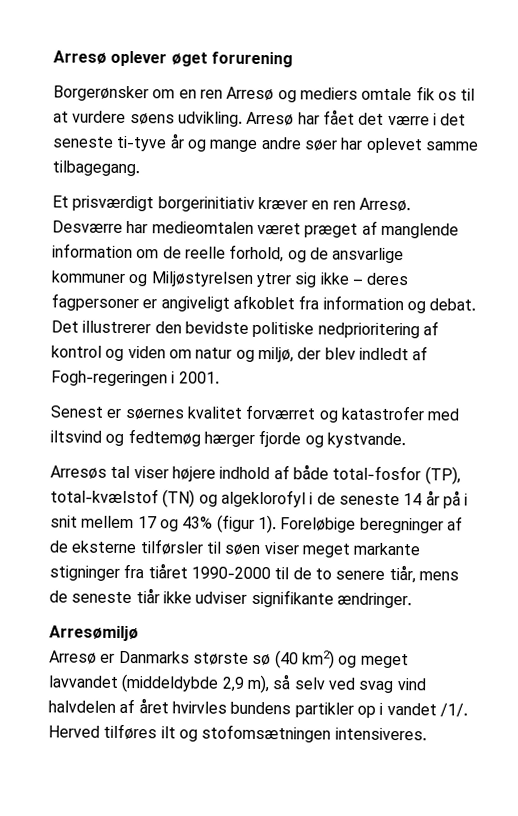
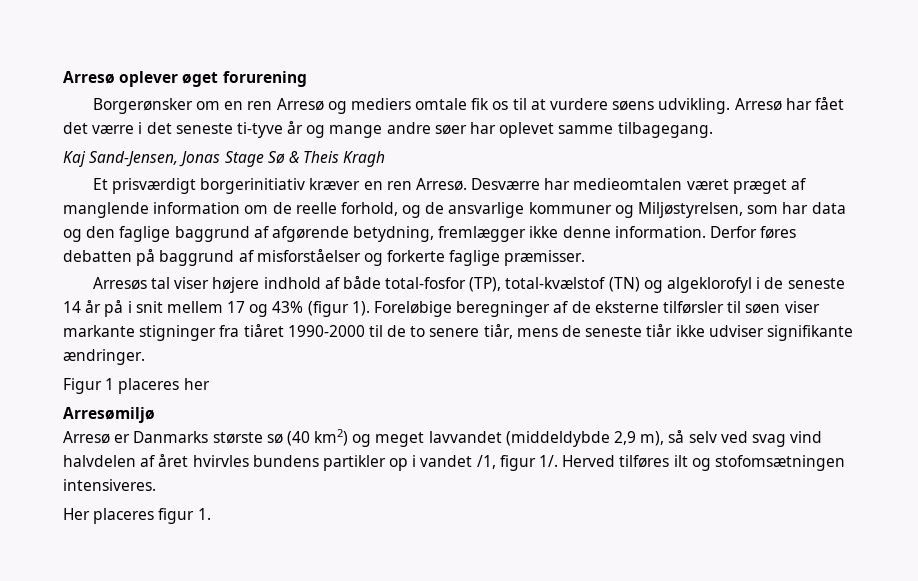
(140, 168) none -> [63,151,386,167] // Kaj Sand-Jensen, Jonas Stage Sø & Theis Kragh
[150,271,410,288] [51,293,477,314] [51,320,439,339] [51,345,429,363] [51,370,220,387] [50,404,461,423] [50,429,406,449] Miljøstyrelsen ytrer sig ikke – deres fagpersoner er angiveligt afkoblet fra information og debat. Det illustrerer den bevidste politiske nedprioritering af kontrol og viden om natur og miljø, der blev indledt af Fogh-regeringen i 2001. // Senest er søernes kvalitet forværret og katastrofer med iltsvind og fedtemøg hærger fjorde og kystvande. -> [638,202,846,218] [63,226,797,242] [63,249,586,266] Miljøstyrelsen, som har data og den faglige baggrund af afgørende betydning, fremlægger ikke denne information. Derfor føres debatten på baggrund af misforståelser og forkerte faglige præmisser.
[301,543,350,558] meget -> (820, 307) none
(412, 600) none -> [63,378,210,394] // Figur 1 placeres her
[439,703,468,717] /1/. -> [476,455,559,471] /1, figur 1/.
(427, 734) none -> [63,508,211,524] // Her placeres figur 1.

